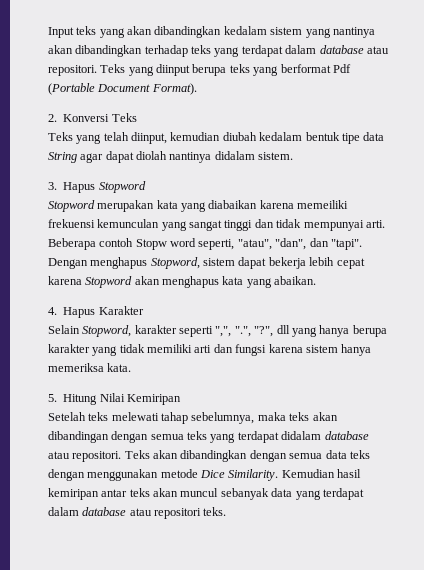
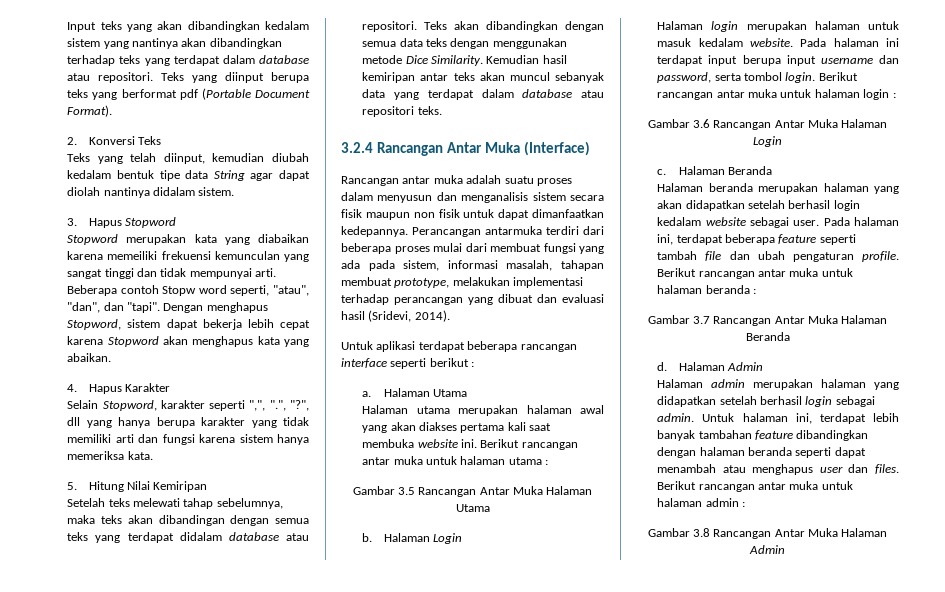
[332,64,351,73] Pdf -> [179,89,198,100] pdf
(227, 511) none -> [341,141,590,156] [341,175,572,186] [341,192,604,203] [341,209,604,220] [341,226,604,237] [341,243,604,254] [341,260,604,271] [341,277,584,288] [341,294,604,305] [341,310,450,322] [341,341,577,352] [341,358,475,369] [362,388,467,397] [362,405,604,416] [362,422,552,433] [362,439,578,450] [362,456,549,465] [352,486,593,497] [455,504,490,512] [362,533,462,544] [657,21,899,32] [657,38,899,47] [657,55,899,66] [657,72,858,83] [657,89,896,100] [647,119,888,130] [753,136,782,147] [657,166,772,175] [657,183,899,194] [657,200,860,211] [657,217,899,228] [657,234,856,245] [657,251,899,262] [657,268,853,279] [657,285,757,294] [647,315,888,326] [745,332,790,341] [657,362,763,371] [657,379,899,390] [657,396,875,407] [657,413,899,424] [657,430,869,441] [657,447,866,458] [657,464,899,475] [657,481,853,492] [657,498,746,507] [647,528,888,539] [749,545,785,554] // 3.2.4 Rancangan Antar Muka (Interface) // Rancangan antar muka adalah suatu proses dalam menyusun dan menganalisis sistem secara fisik maupun non fisik untuk dapat dimanfaatkan kedepannya. Perancangan antarmuka terdiri dari beberapa proses mulai dari membuat fungsi yang ada pada sistem, informasi masalah, tahapan membuat prototype, melakukan implementasi terhadap perancangan yang dibuat dan evaluasi hasil (Sridevi, 2014). // Untuk aplikasi terdapat beberapa rancangan interface seperti berikut : // a. Halaman Utama // Halaman utama merupakan halaman awal yang akan diakses pertama kali saat membuka website ini. Berikut rancangan antar muka untuk halaman utama : // Gambar 3.5 Rancangan Antar Muka Halaman Utama // b. Halaman Login // Halaman login merupakan halaman untuk masuk kedalam website. Pada halaman ini terdapat input berupa input username dan password, serta tombol login. Berikut rancangan antar muka untuk halaman login : // Gambar 3.6 Rancangan Antar Muka Halaman Login // c. Halaman Beranda // Halaman beranda merupakan halaman yang akan didapatkan setelah berhasil login kedalam website sebagai user. Pada halaman ini, terdapat beberapa feature seperti tambah file dan ubah pengaturan profile. Berikut rancangan antar muka untuk halaman beranda : // Gambar 3.7 Rancangan Antar Muka Halaman Beranda // d. Halaman Admin // Halaman admin merupakan halaman yang didapatkan setelah berhasil login sebagai admin. Untuk halaman ini, terdapat lebih banyak tambahan feature dibandingkan dengan halaman beranda seperti dapat menambah atau menghapus user dan files. Berikut rancangan antar muka untuk halaman admin : // Gambar 3.8 Rancangan Antar Muka Halaman Admin

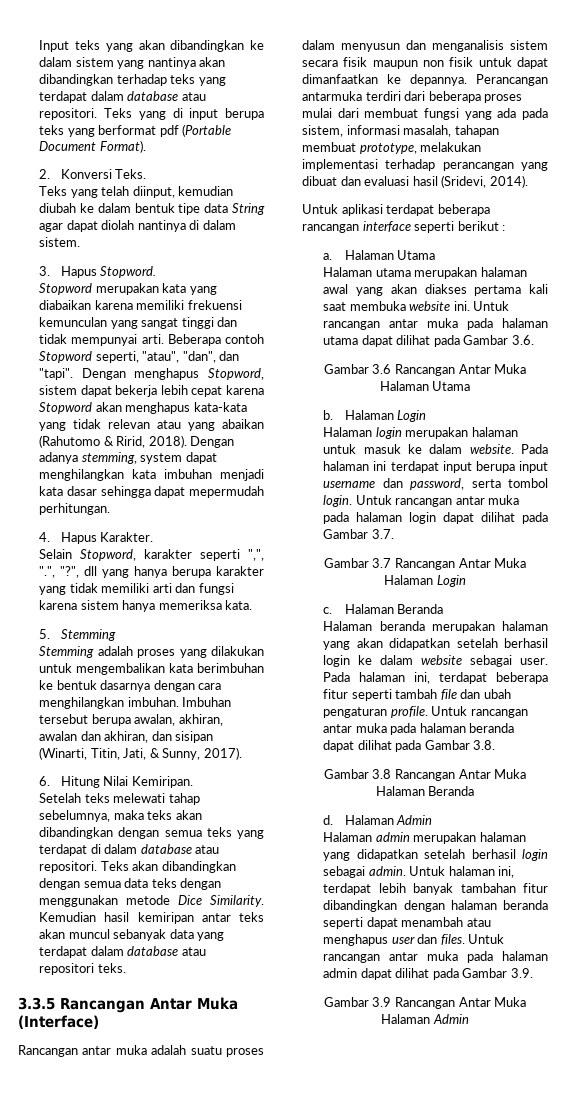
[265,21,309,30] kedalam -> [250,40,264,50] [39,57,73,67] ke dalam
[225,72,265,83] diinput -> [172,108,219,120] di input
[137,136,161,145] Teks -> [115,169,147,179] Teks.
[67,170,112,179] kedalam -> [80,203,131,213] ke dalam
[153,187,196,196] didalam -> [189,220,236,230] di dalam
[124,217,176,228] Stopword -> [100,266,157,278] Stopword.
[107,251,158,260] memeiliki -> [136,300,185,310] memiliki
[162,285,227,296] Stopw word -> [39,351,93,363] Stopword
[257,336,309,347] [67,353,112,362] kata yang abaikan. -> [193,402,247,412] [39,419,264,431] [39,435,235,448] [39,452,217,464] [39,469,264,481] [39,486,264,498] [39,503,111,515] kata-kata yang tidak relevan atau yang abaikan (Rahutomo & Ririd, 2018). Dengan adanya stemming, system dapat menghilangkan kata imbuhan menjadi kata dasar sehingga dapat mepermudah perhitungan.
[124,383,170,392] Karakter -> [100,532,154,542] Karakter.
(78, 486) none -> [60,629,116,641] [39,646,264,658] [39,663,264,675] [39,680,222,692] [39,697,232,709] [39,714,223,726] [39,731,214,743] [39,747,242,760] [39,776,51,786] Stemming // Stemming adalah proses yang dilakukan untuk mengembalikan kata berimbuhan ke bentuk dasarnya dengan cara menghilangkan imbuhan. Imbuhan tersebut berupa awalan, akhiran, awalan dan akhiran, dan sisipan (Winarti, Titin, Jati, & Sunny, 2017). // 6.
[153,481,208,492] Kemiripan -> [131,776,193,788] Kemiripan.
[158,515,225,526] dibandingan -> [39,827,114,839] dibandingkan
[179,532,222,541] didalam -> [90,844,138,854] di dalam
[341,142,373,153] 3.2.4 -> [18,997,55,1010] 3.3.5
[341,226,408,237] kedepannya. -> [387,74,467,86] ke depannya.
[480,439,578,450] [362,456,458,465] Berikut rancangan antar muka untuk -> [473,301,510,311] [323,318,494,330] Untuk rancangan antar muka pada
[545,460,549,465] [352,486,415,495] : // Gambar 3.5 -> [361,335,534,347] [323,364,392,374] dapat dilihat pada Gambar 3.6. // Gambar 3.6
[698,38,743,47] kedalam -> [407,444,463,454] ke dalam
[818,72,858,81] [657,89,812,100] Berikut rancangan antar muka untuk -> [355,495,520,507] [323,512,350,524] Untuk rancangan antar muka pada
[892,93,896,98] [647,119,710,128] : // Gambar 3.6 -> [443,512,548,524] [323,529,394,539] [323,558,392,568] dapat dilihat pada Gambar 3.7. // Gambar 3.7
[657,217,702,226] kedalam -> [358,655,414,665] ke dalam
[778,234,817,244] feature -> [323,689,349,699] fitur
[657,268,853,279] [657,285,757,294] [647,315,710,324] Berikut rancangan antar muka untuk halaman beranda : // Gambar 3.7 -> [431,706,528,718] [323,723,515,735] [323,740,496,752] [323,769,392,779] Untuk rancangan antar muka pada halaman beranda dapat dilihat pada Gambar 3.8. // Gambar 3.8
[755,430,794,440] feature -> [523,883,548,893] fitur
[657,481,853,492] Berikut rancangan antar muka untuk -> [468,934,505,944] [323,951,494,963] Untuk rancangan antar muka pada
[742,502,746,507] [647,528,710,537] : // Gambar 3.8 -> [360,968,533,980] [323,997,392,1007] dapat dilihat pada Gambar 3.9. // Gambar 3.9

